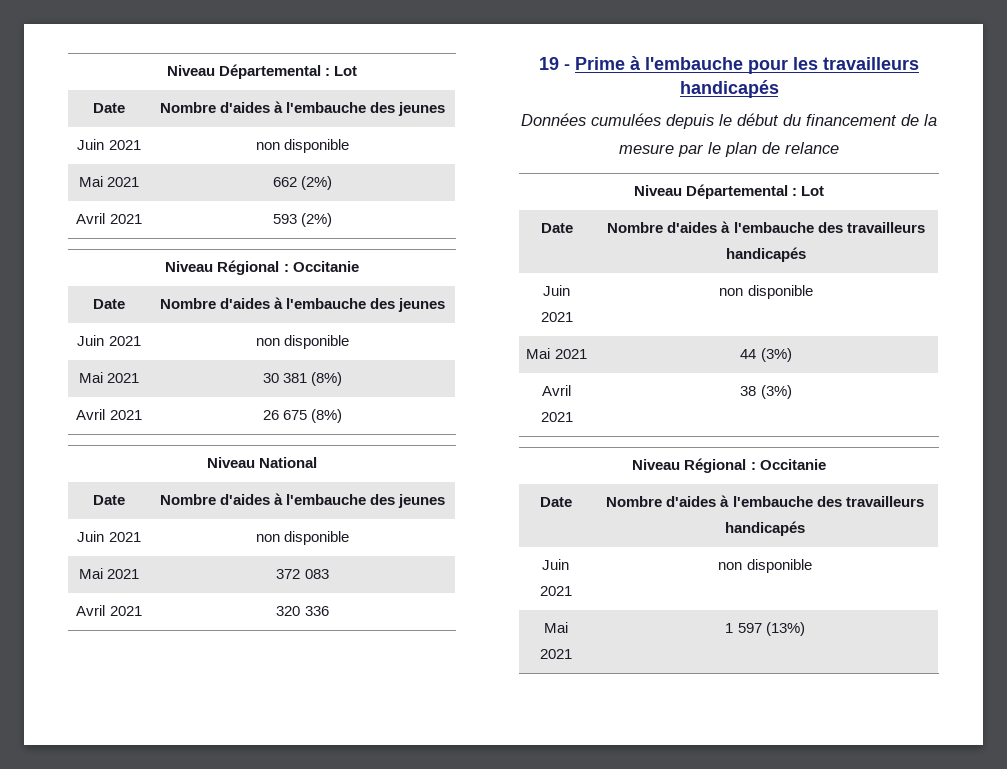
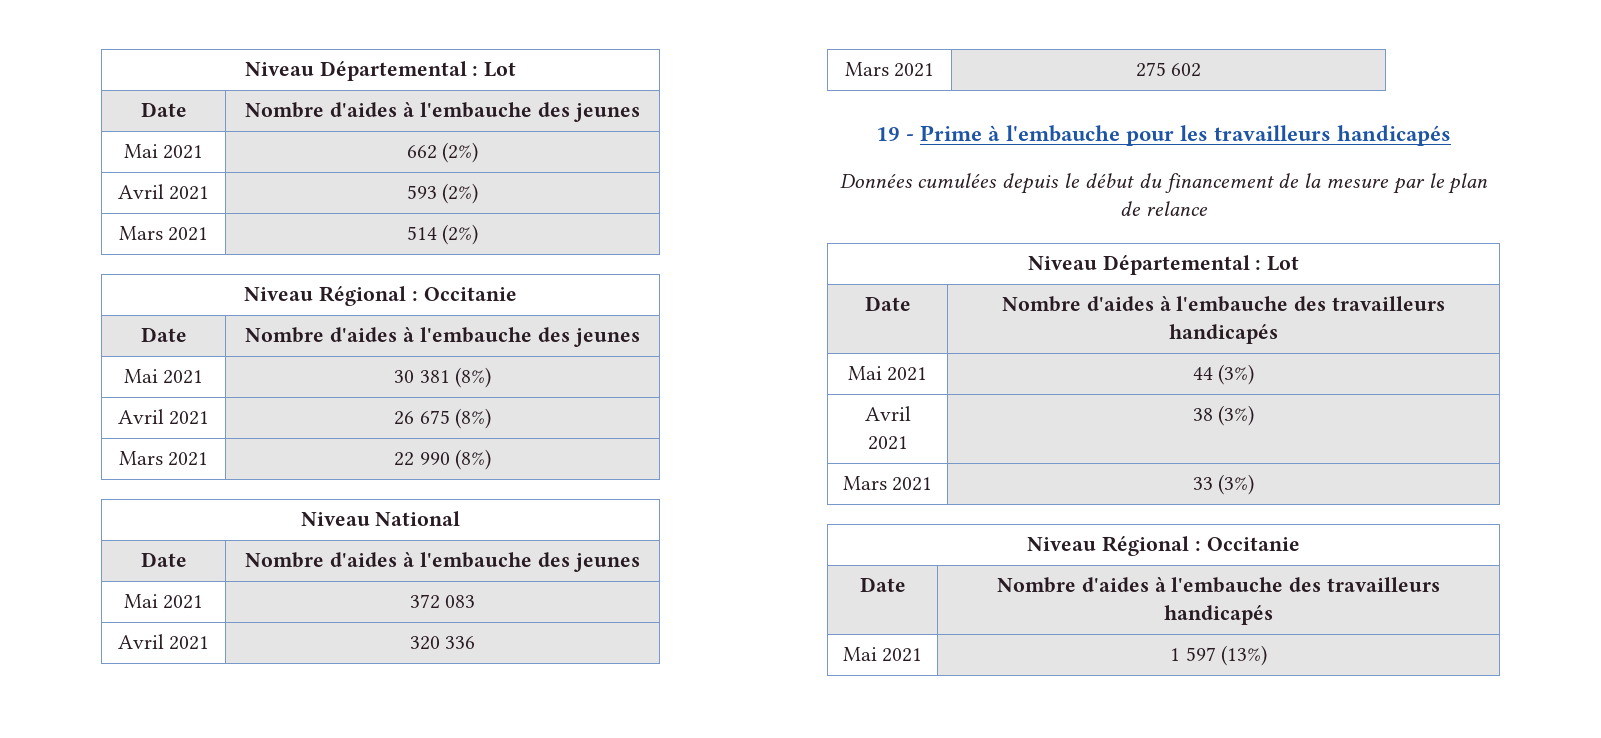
[77,139,141,150] [255,139,350,153] // Juin 2021 | non disponible -> (640, 112) none
(333, 220) none -> [118,226,209,241] [406,224,479,245] // Mars 2021 | 514 (2%)
[77,335,141,346] [255,335,350,349] // Juin 2021 | non disponible -> (640, 337) none
(343, 416) none -> [118,451,209,466] [393,449,492,470] // Mars 2021 | 22 990 (8%)
[77,531,141,542] [255,531,350,545] // Juin 2021 | non disponible -> (640, 562) none
(329, 611) none -> [844,62,935,77] [1135,62,1202,77] // Mars 2021 | 275 602
[543,285,570,296] [540,312,573,322] [719,285,813,299] // Juin 2021 | non disponible -> (1278, 334) none
(792, 392) none -> [842,476,933,491] [1192,474,1255,495] // Mars 2021 | 33 (3%)
[542,559,569,570] [539,586,572,596] [718,559,812,573] // Juin 2021 | non disponible -> (1273, 615) none

